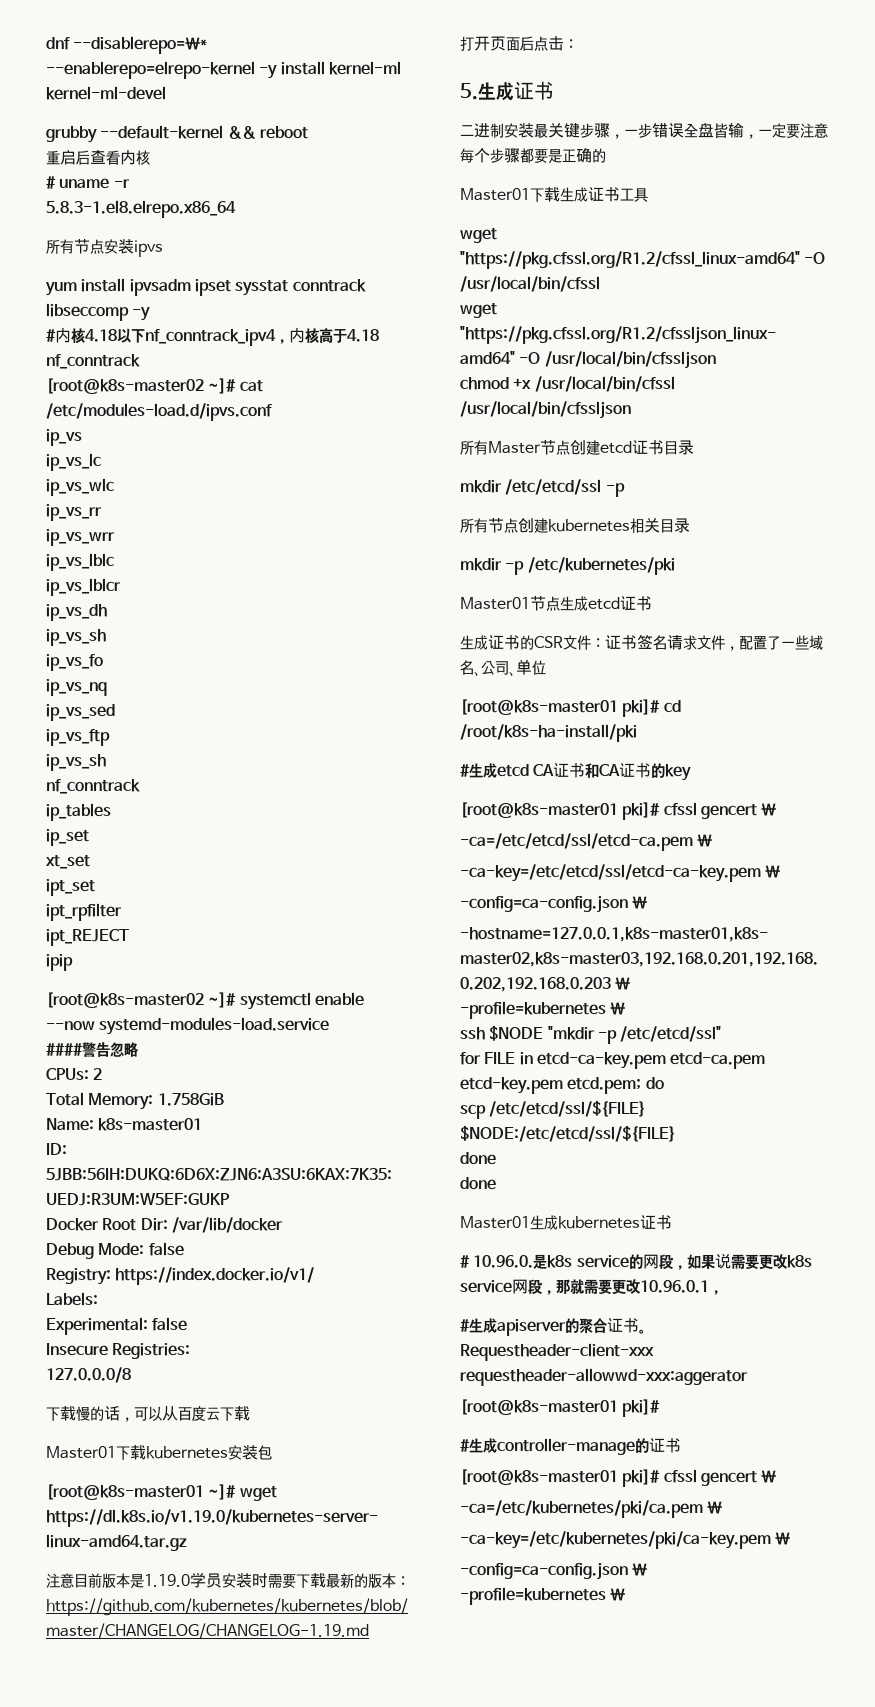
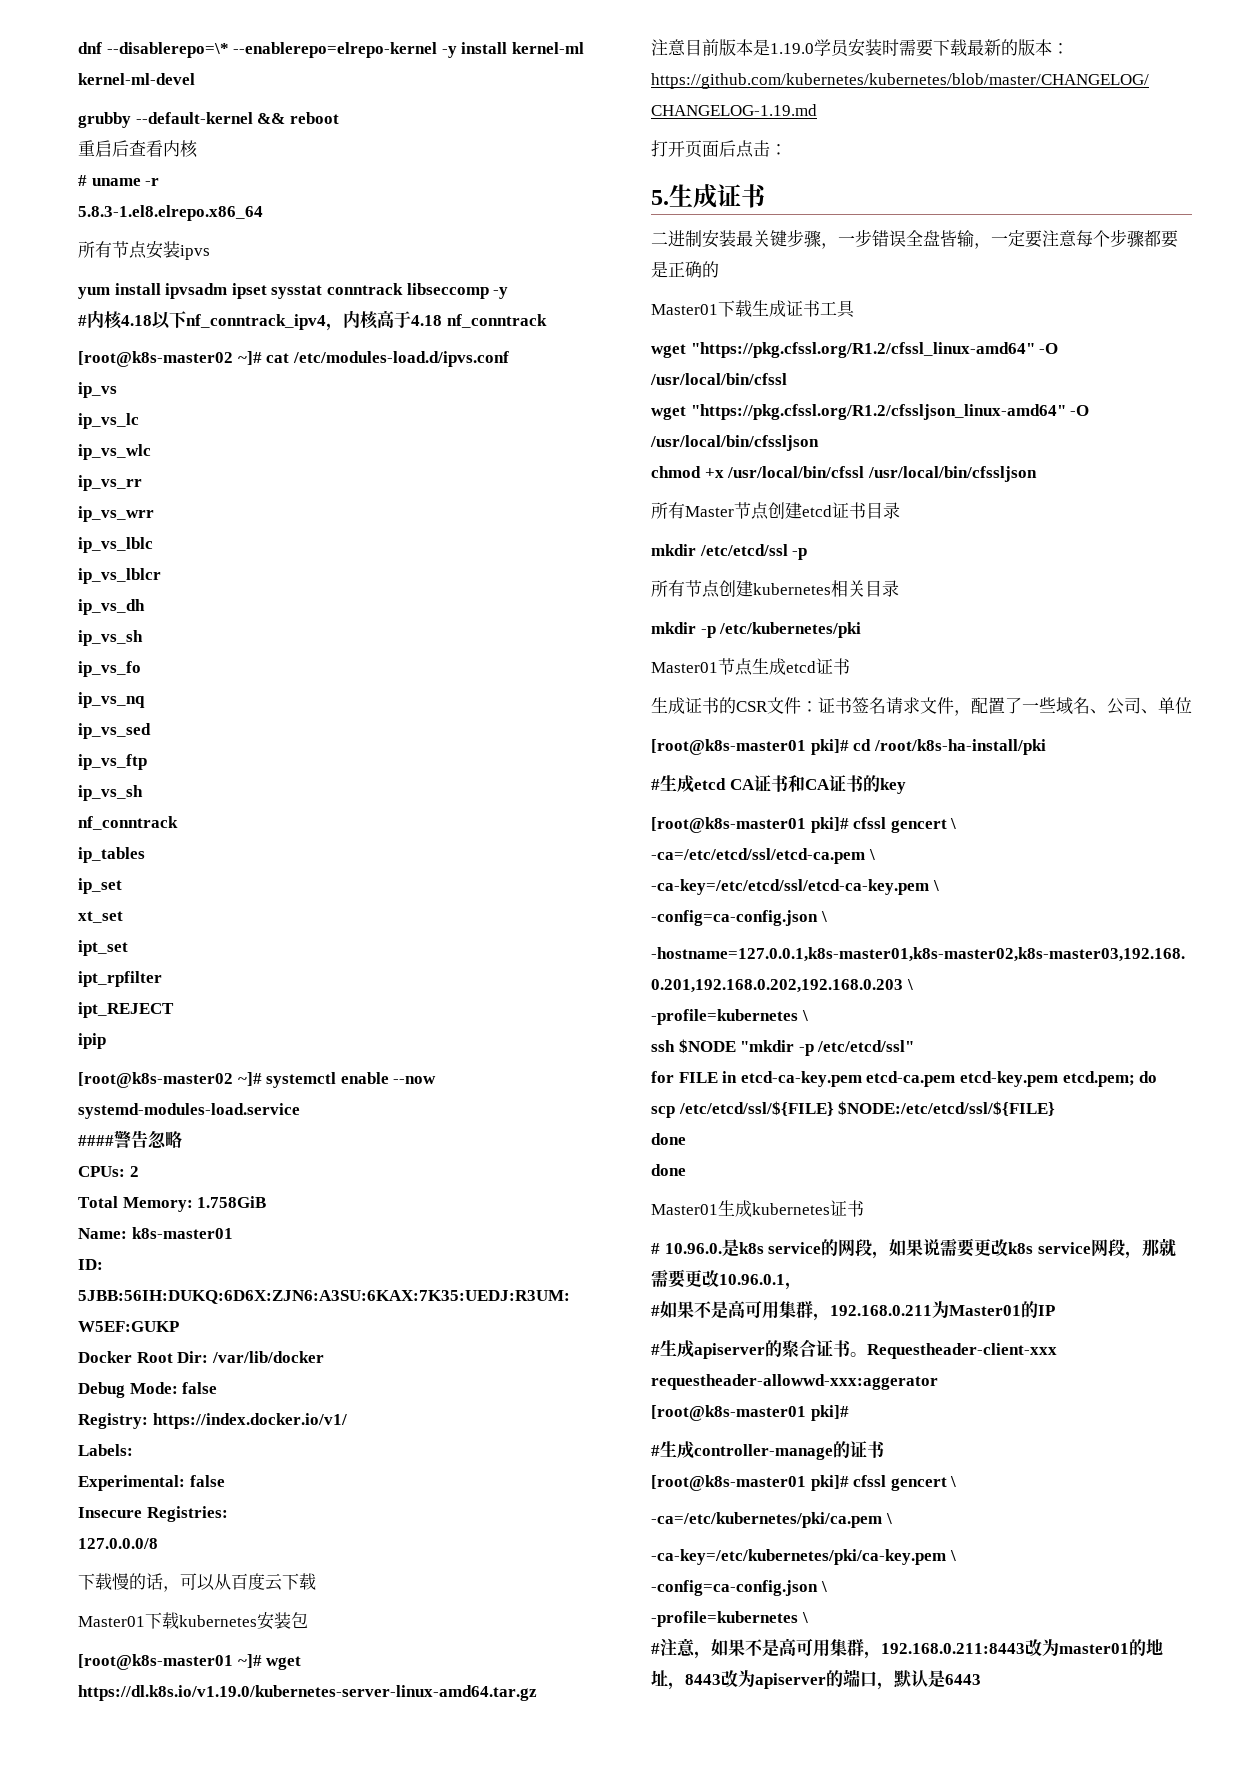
(723, 1292) none -> [651,1300,1055,1321] // #如果不是高可用集群，192.168.0.211为Master01的IP
(626, 1594) none -> [651,1638,1163,1659] [651,1669,981,1690] // #注意，如果不是高可用集群，192.168.0.211:8443改为master01的地址，8443改为apiserver的端口，默认是6443

